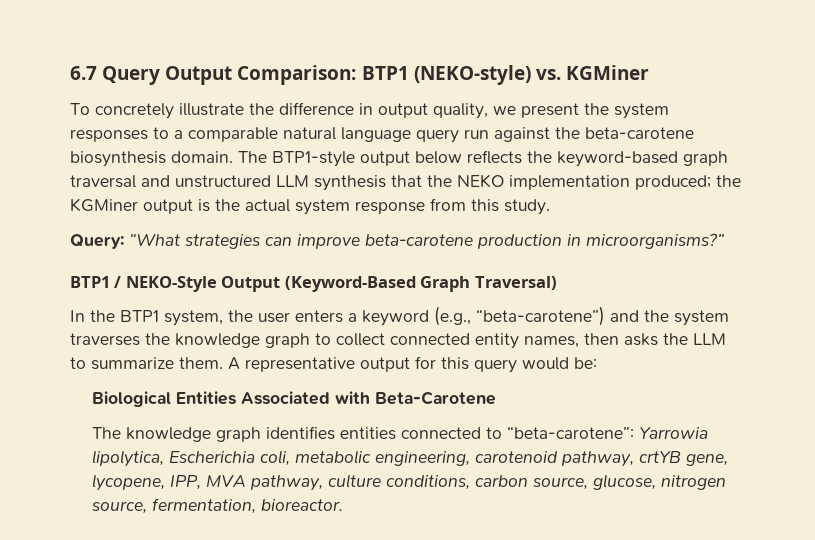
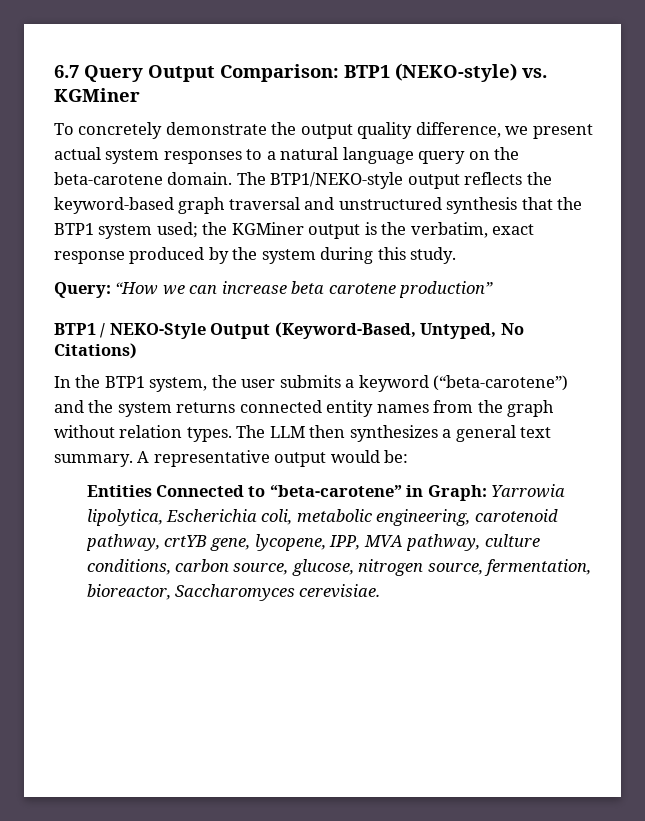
[179,102,488,119] illustrate the difference in output quality, -> [165,122,501,139] demonstrate the output quality difference,
[584,103,609,115] the -> [54,147,101,160] actual
[188,127,278,142] comparable -> (276, 155) none
[464,127,550,142] run against -> [468,151,490,160] on
[70,151,166,167] biosynthesis -> (163, 178) none
[272,151,462,167] BTP1-style output below -> [270,172,460,189] BTP1/NEKO-style output
[276,175,309,187] LLM -> (442, 203) none
[457,174,711,190] NEKO implementation produced; -> [54,222,198,239] BTP1 system used;
[245,198,550,215] [70,233,724,249] actual system response from this study. // Query: “What strategies can improve beta-carotene production in microorganisms?” -> [410,222,535,238] [54,247,457,264] [54,281,494,298] verbatim, exact response produced by the system during this study. // Query: “How we can increase beta carotene production”
[284,276,557,292] (Keyword-Based Graph Traversal) -> [274,322,524,339] [54,343,137,359] (Keyword-Based, Untyped, No Citations)
[295,310,343,323] enters -> [279,375,341,388] submits
[434,306,605,326] (e.g., “beta-carotene”) -> [433,375,569,391] (“beta-carotene”)
[70,333,726,349] [70,356,597,373] [91,391,496,407] [91,426,634,442] traverses the knowledge graph to collect connected entity names, then asks the LLM to summarize them. A representative output for this query would be: // Biological Entities Associated with Beta-Carotene // The knowledge graph identifies entities connected to “beta-carotene”: -> [176,400,555,417] [54,425,552,442] [54,450,409,467] [86,485,487,501] returns connected entity names from the graph without relation types. The LLM then synthesizes a general text summary. A representative output would be: // Entities Connected to “beta-carotene” in Graph:
[260,499,343,511] bioreactor. -> [86,584,381,601] bioreactor, Saccharomyces cerevisiae.

